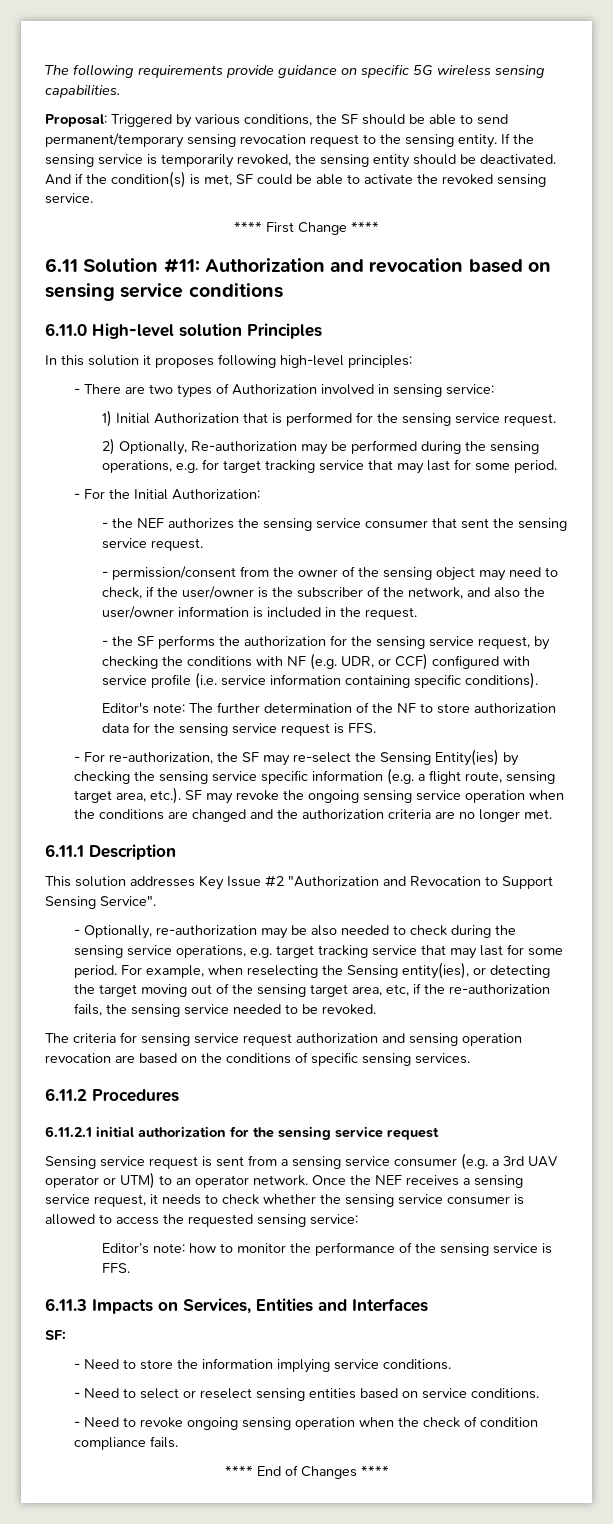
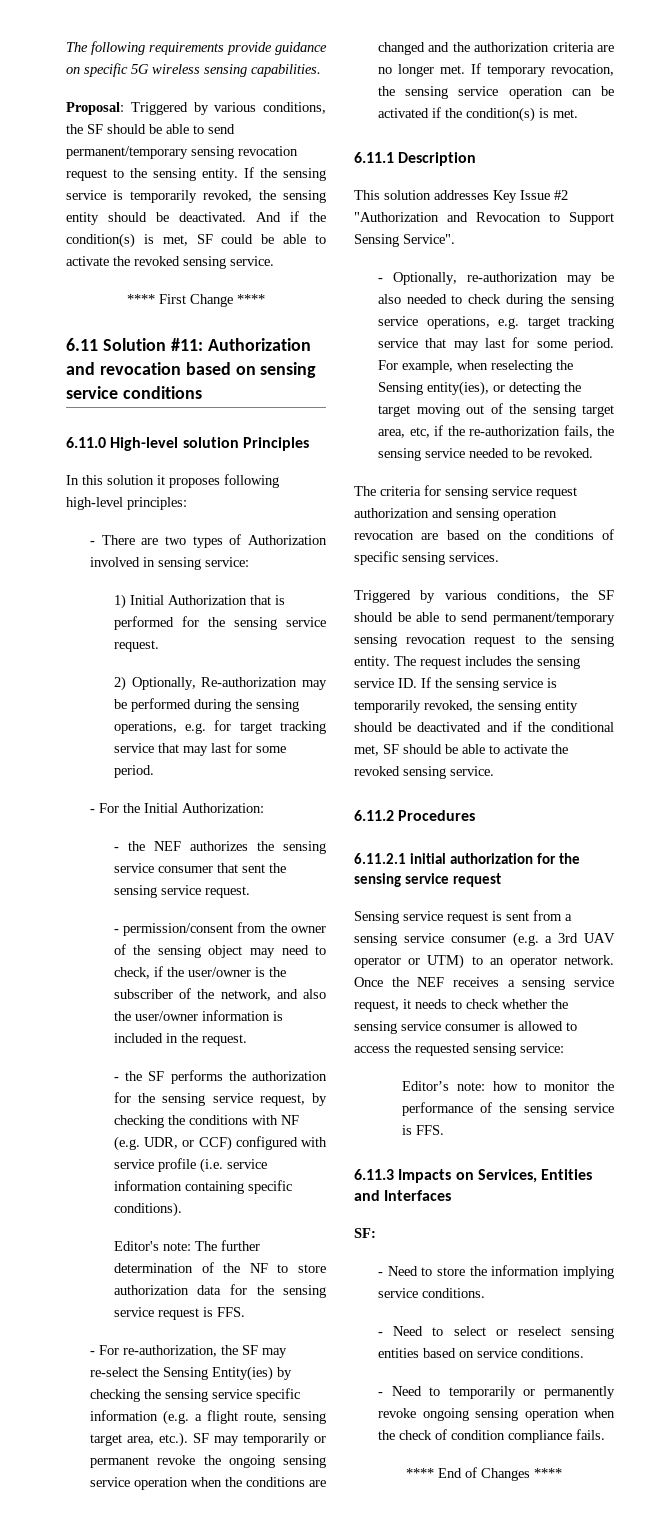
(233, 798) none -> [242,1433,326,1446] [89,1456,149,1468] temporarily or permanent
(552, 814) none -> [470,63,614,77] [377,86,614,99] [377,107,578,122] If temporary revocation, the sensing service operation can be activated if the condition(s) is met.
(470, 1058) none -> [354,590,614,603] [354,612,615,625] [354,634,614,647] [354,656,580,669] [354,677,557,691] [354,700,578,713] [354,721,614,732] [354,744,568,756] [354,766,494,779] // Triggered by various conditions, the SF should be able to send permanent/temporary sensing revocation request to the sensing entity. The request includes the sensing service ID. If the sensing service is temporarily revoked, the sensing entity should be deactivated and if the conditional met, SF should be able to activate the revoked sensing service.
(136, 1422) none -> [448,1386,615,1399] temporarily or permanently

